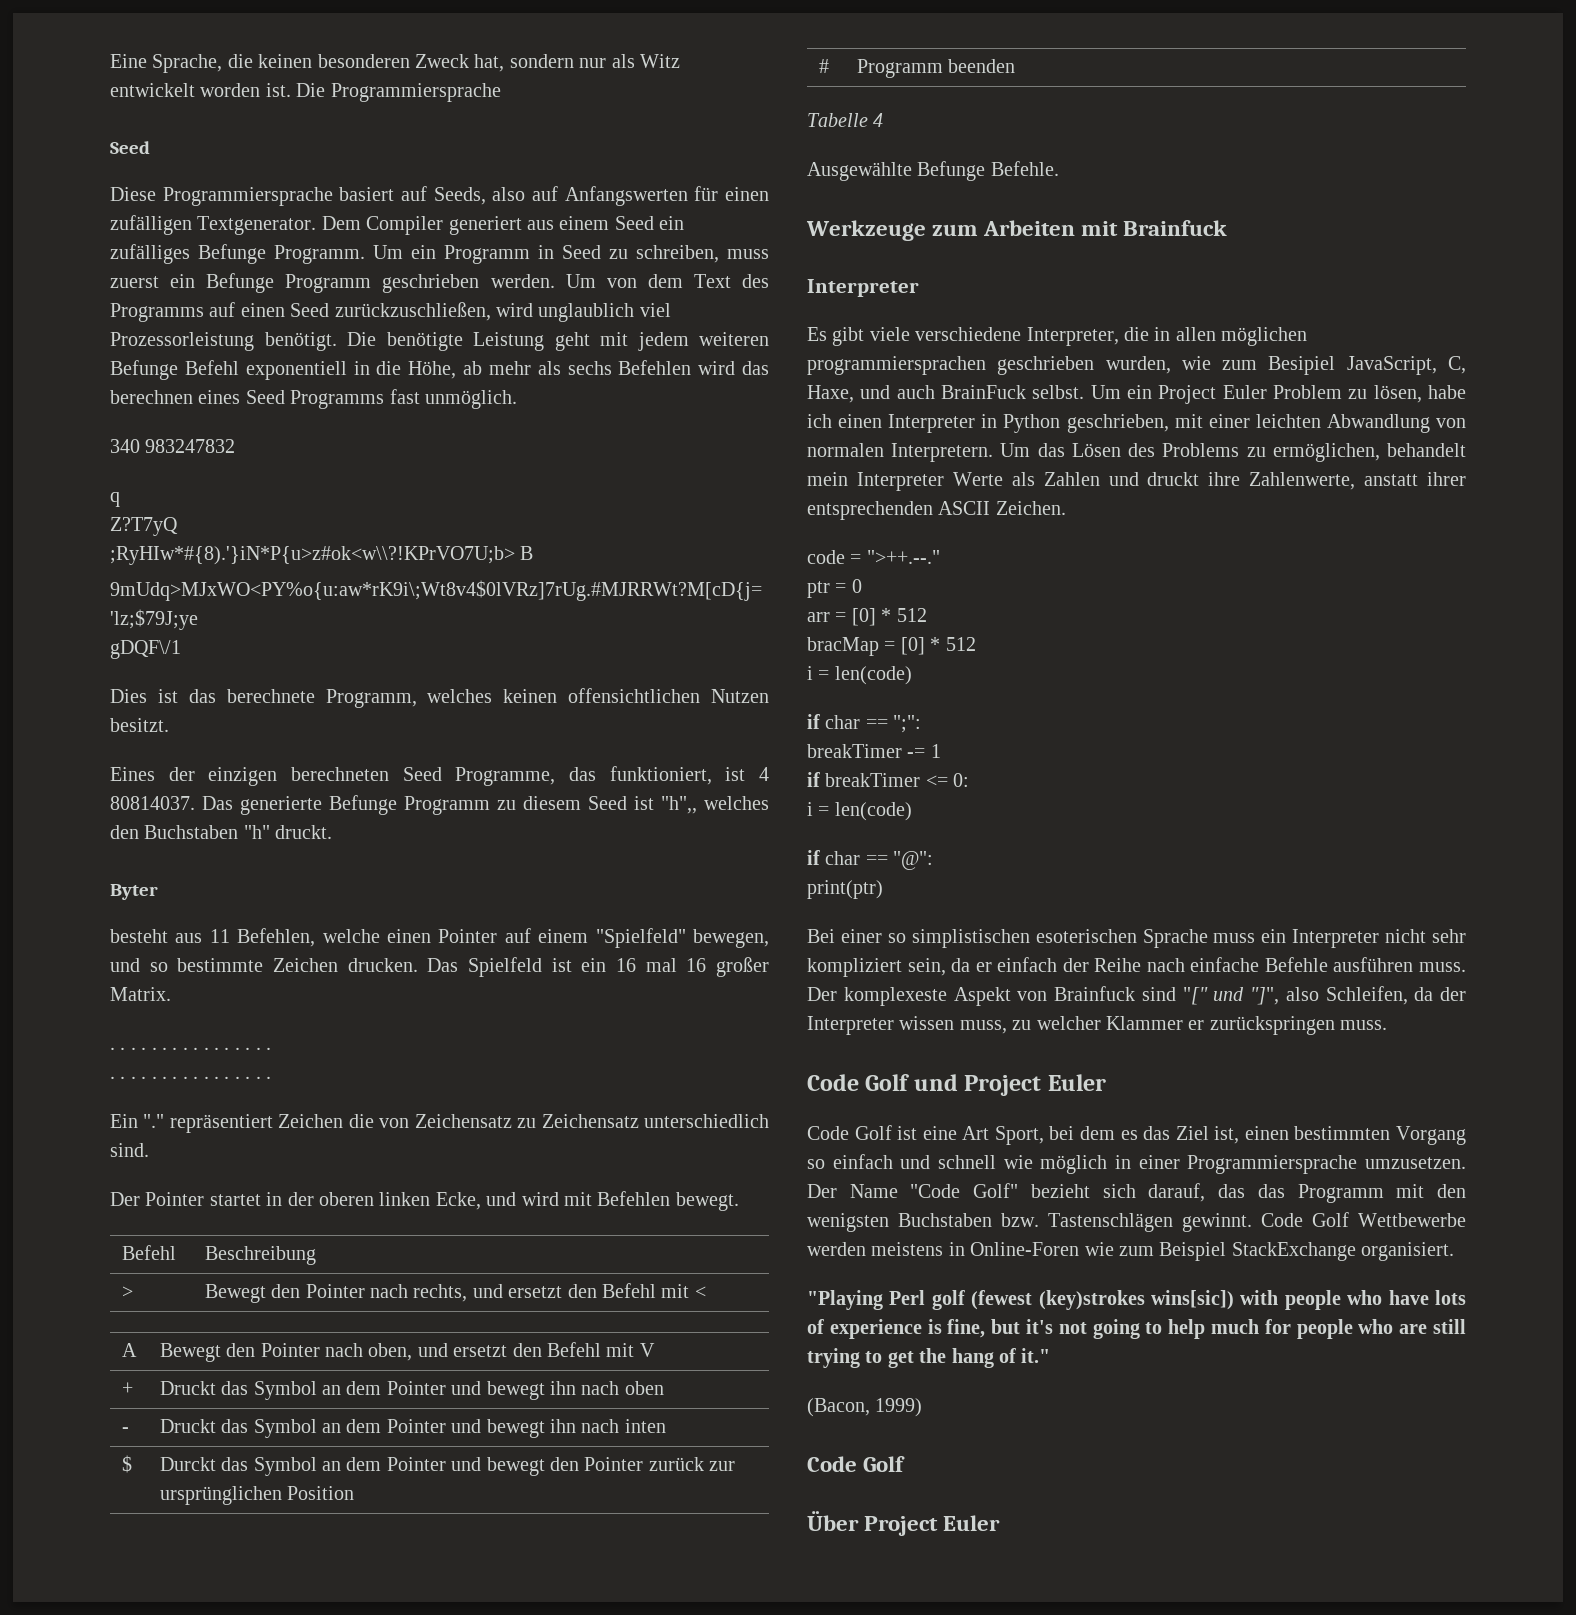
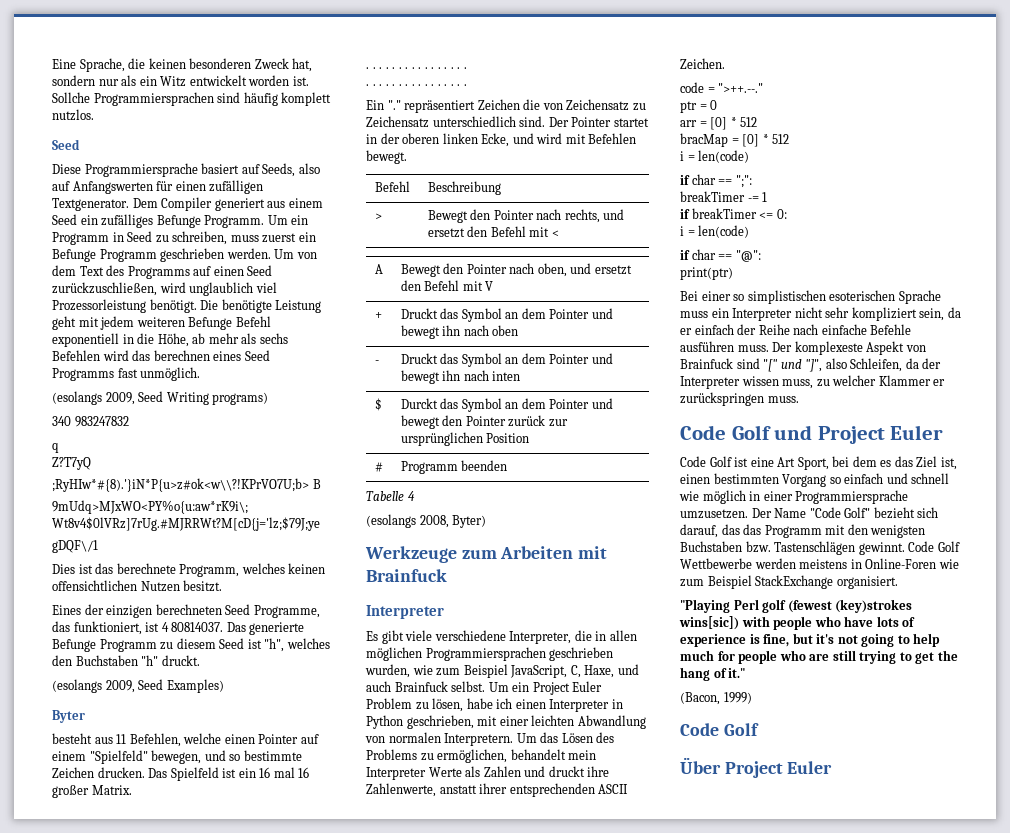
(635, 61) none -> [139,76,157,86] ein
[296,83,501,102] Die Programmiersprache -> [52,92,332,106] [52,109,94,121] Sollche Programmiersprachen sind häufig komplett nutzlos.
(517, 399) none -> [52,391,269,405] // (esolangs 2009, Seed Writing programs)
[661,796,697,814] "h",, -> [264,638,285,652] "h",
(333, 832) none -> [52,679,224,693] // (esolangs 2009, Seed Examples)
(149, 1150) // -> (546, 121) none
[807,161,1059,181] Ausgewählte Befunge Befehle. -> [366,514,487,528] (esolangs 2008, Byter)
[807,356,986,375] programmiersprachen -> [425,647,546,661] Programmiersprachen
[1268,356,1336,375] Besipiel -> [463,664,508,678] Beispiel
[941,385,1026,399] BrainFuck -> [394,681,448,692] Brainfuck

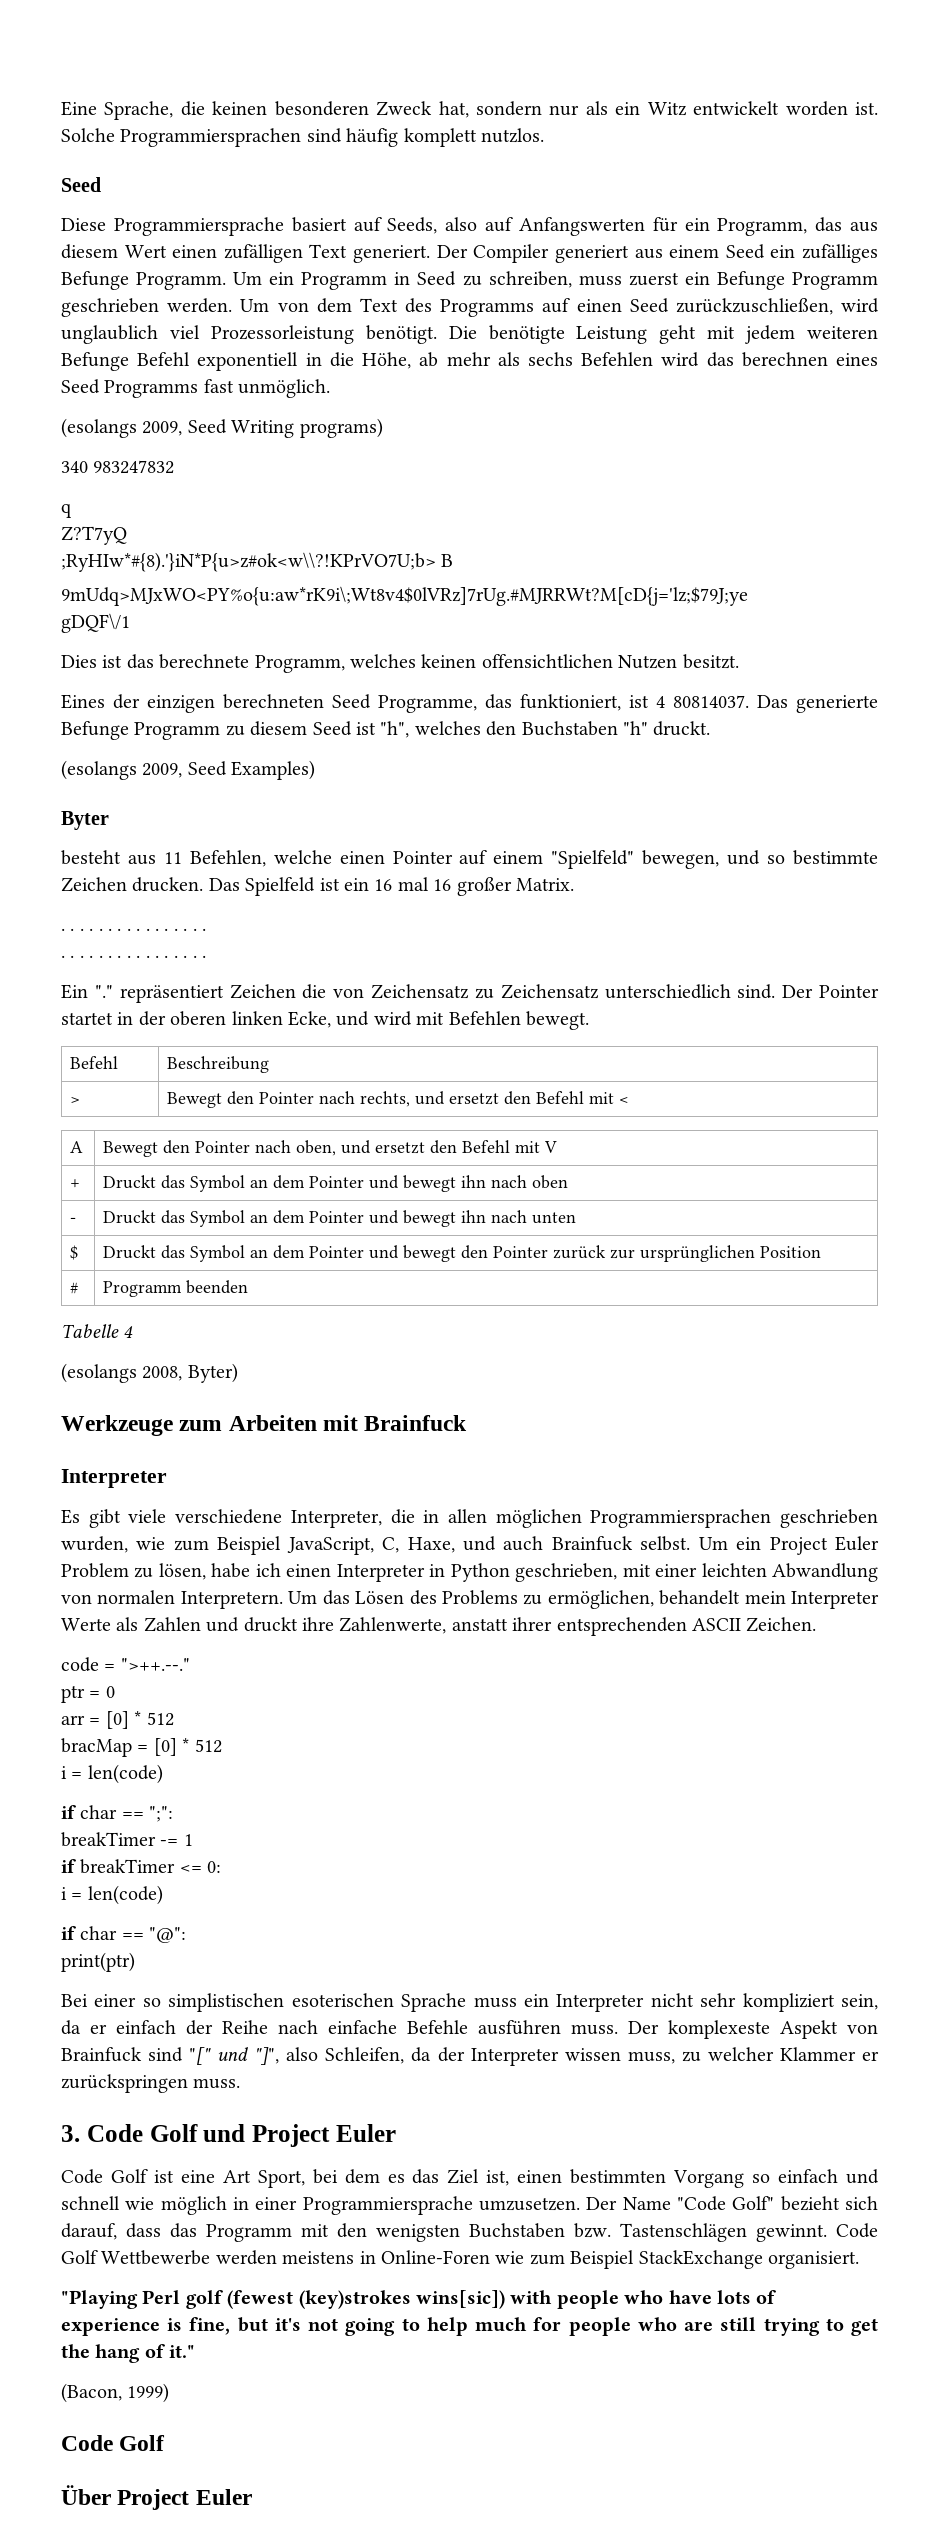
[52,92,90,103] Sollche -> [61,128,115,142] Solche
[175,180,264,194] [52,198,158,211] einen zufälligen Textgenerator. Dem -> [684,217,879,236] [61,244,468,263] ein Programm, das aus diesem Wert einen zufälligen Text generiert. Der
[492,371,521,381] inten -> [531,1212,576,1224] unten
[400,398,438,409] Durckt -> [102,1245,156,1259] Druckt
(799, 399) none -> [61,2125,80,2142] 3.
[721,524,740,535] das -> [126,2223,161,2238] dass

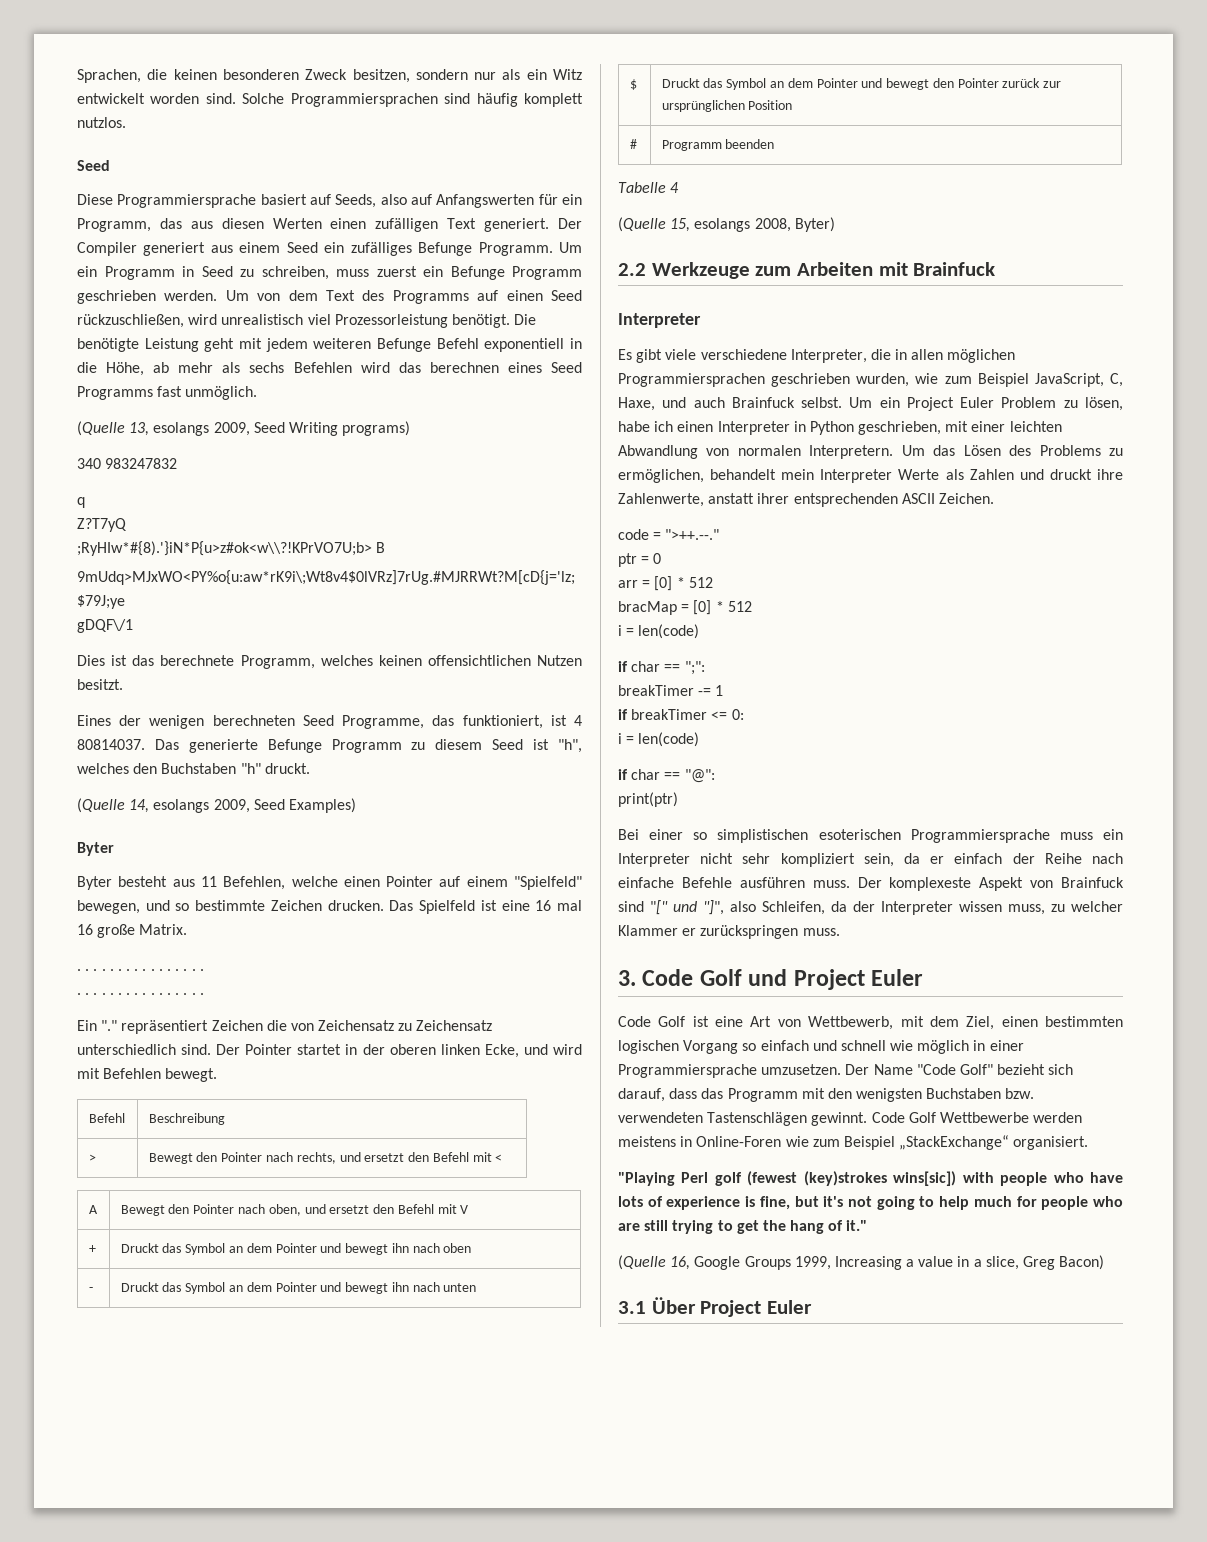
[61,101,174,120] Eine Sprache, -> [77,69,141,83] Sprachen,
[438,101,469,118] hat, -> [352,69,410,83] besitzen,
[855,102,879,115] ist. -> [205,93,236,104] sind.
[61,244,167,259] diesem Wert -> [221,218,322,229] diesen Werten
[675,298,879,315] [61,325,158,344] zurückzuschließen, wird unglaublich -> [77,314,304,328] rückzuschließen, wird unrealistisch
[61,418,137,438] (esolangs -> [77,421,210,436] (Quelle 13, esolangs
[147,695,215,713] einzigen -> [149,715,205,729] wenigen
[61,760,137,780] (esolangs -> [77,798,210,813] (Quelle 14, esolangs
(109, 820) none -> [77,876,112,890] Byter
[344,878,369,891] ein -> [501,900,530,911] eine
[456,877,512,896] großer -> [97,924,136,938] große
[61,1363,137,1383] (esolangs -> [618,217,751,232] (Quelle 15, esolangs
(238, 1373) none -> [618,263,646,276] 2.2
[401,1993,467,2012] Sprache -> [910,829,1050,843] Programmiersprache
[257,2169,510,2188] Sport, bei dem es das Ziel ist, -> [777,1016,995,1030] von Wettbewerb, mit dem Ziel,
(667, 2176) none -> [618,1040,679,1054] logischen
(611, 2230) none -> [618,1112,703,1123] verwendeten
[638,2250,763,2269] StackExchange -> [899,1135,1010,1150] „StackExchange“
[61,2383,170,2403] [61,2435,166,2451] (Bacon, 1999) // Code Golf // -> [618,1255,1105,1270] [618,1301,646,1314] (Quelle 16, Google Groups 1999, Increasing a value in a slice, Greg Bacon) // 3.1

